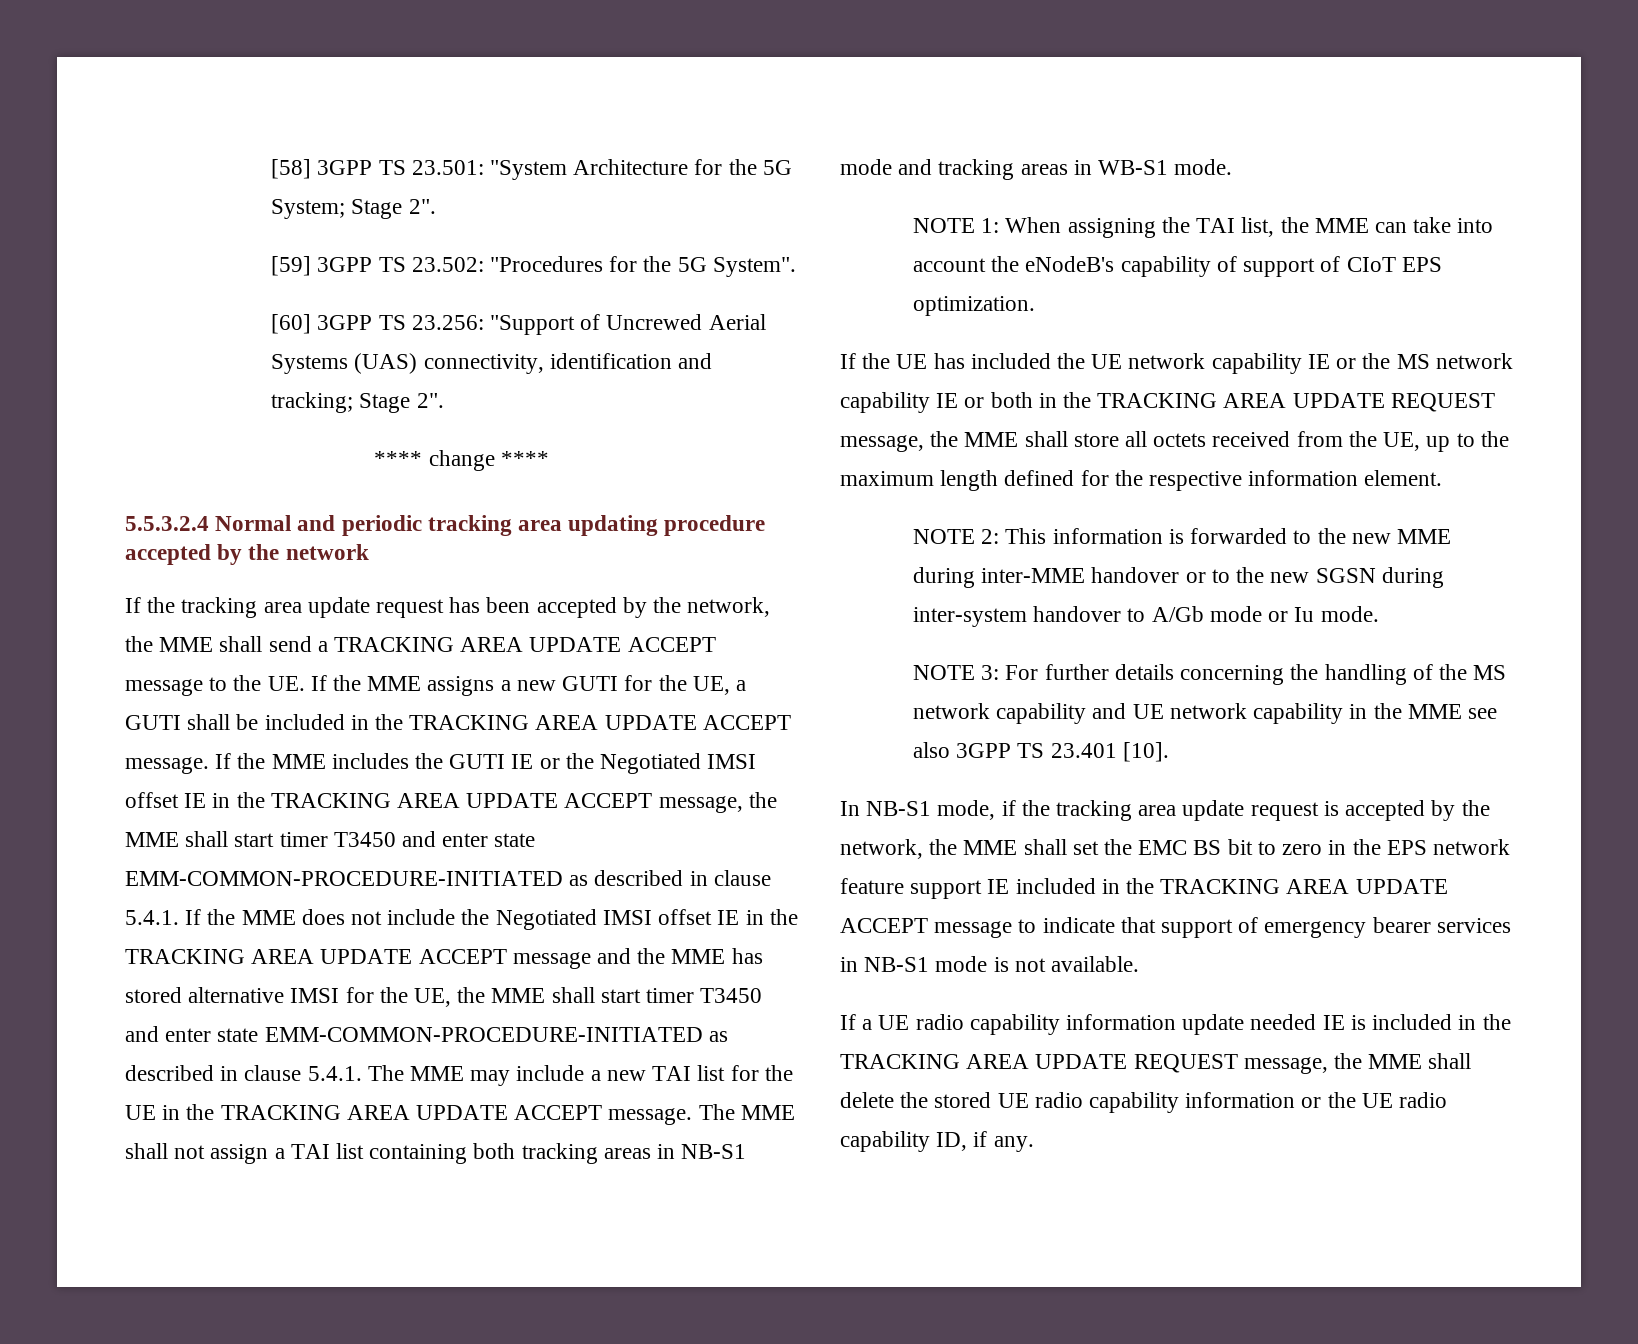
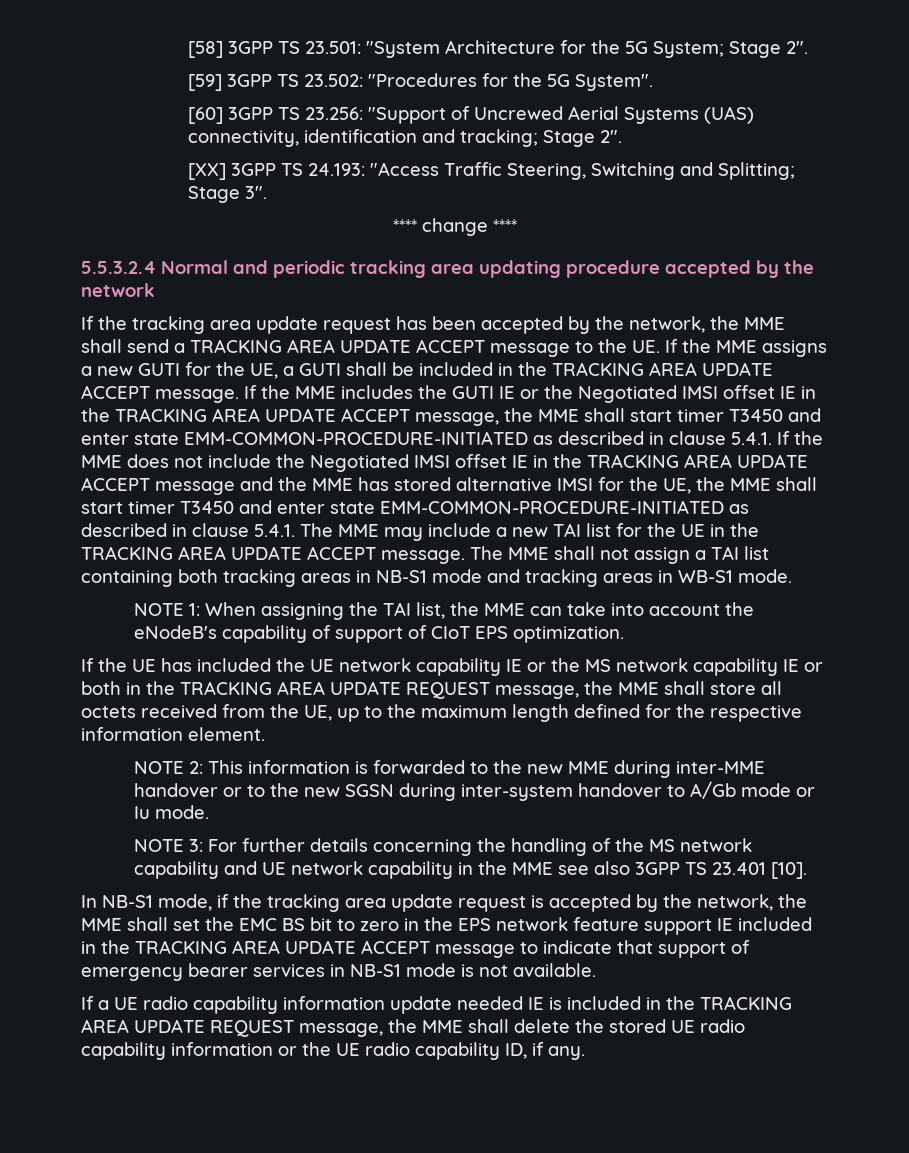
(444, 400) none -> [187,162,795,180] [187,186,267,203] // [XX] 3GPP TS 24.193: "Access Traffic Steering, Switching and Splitting; Stage 3".

